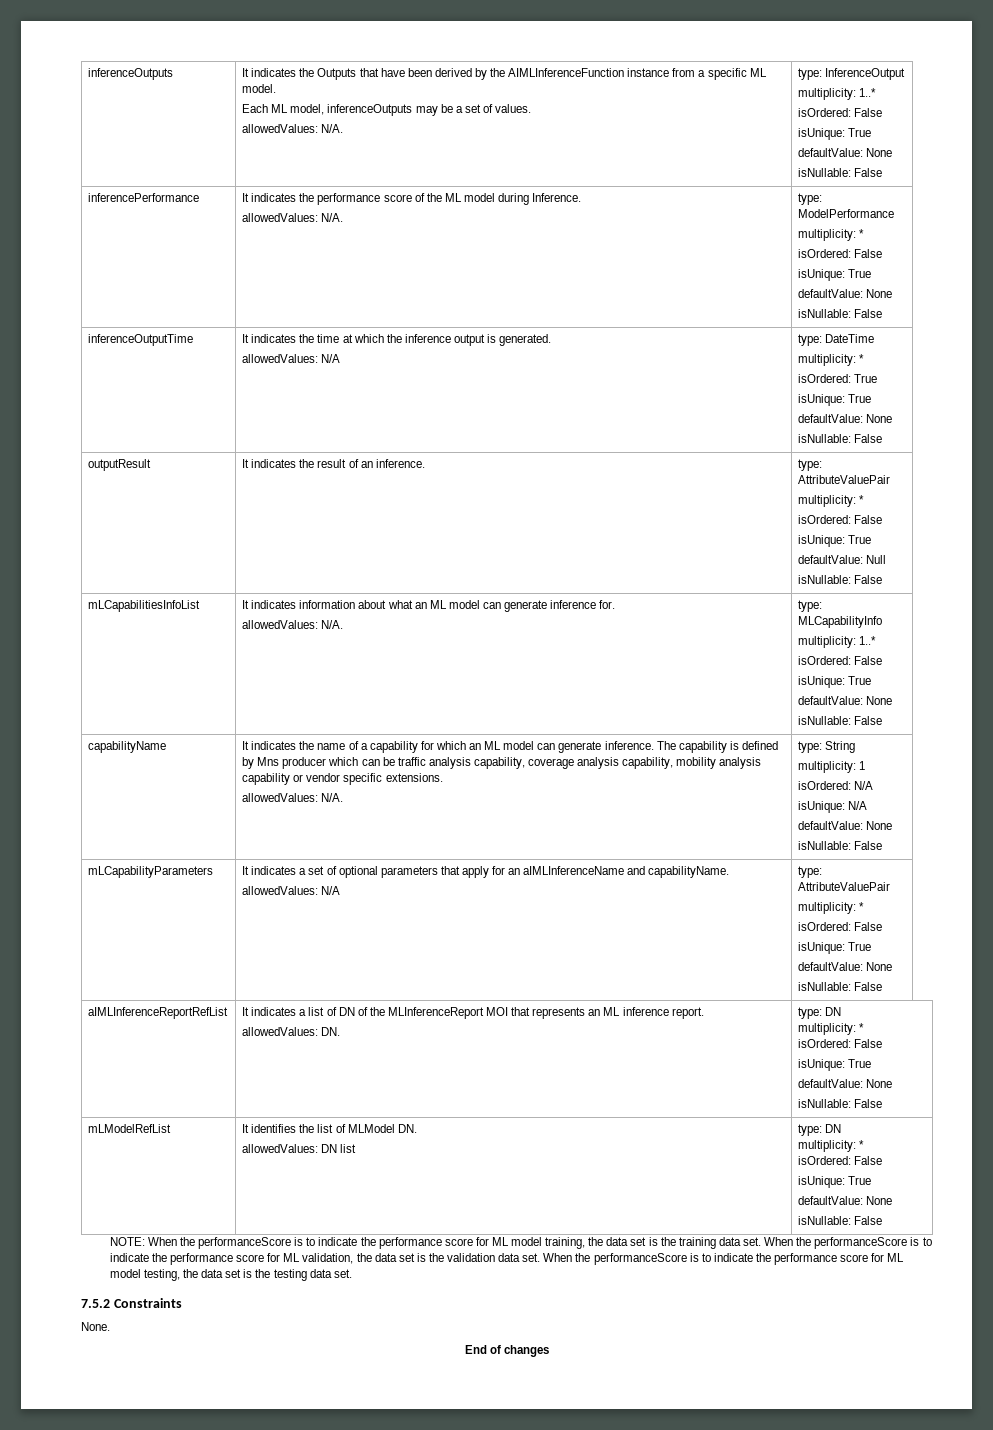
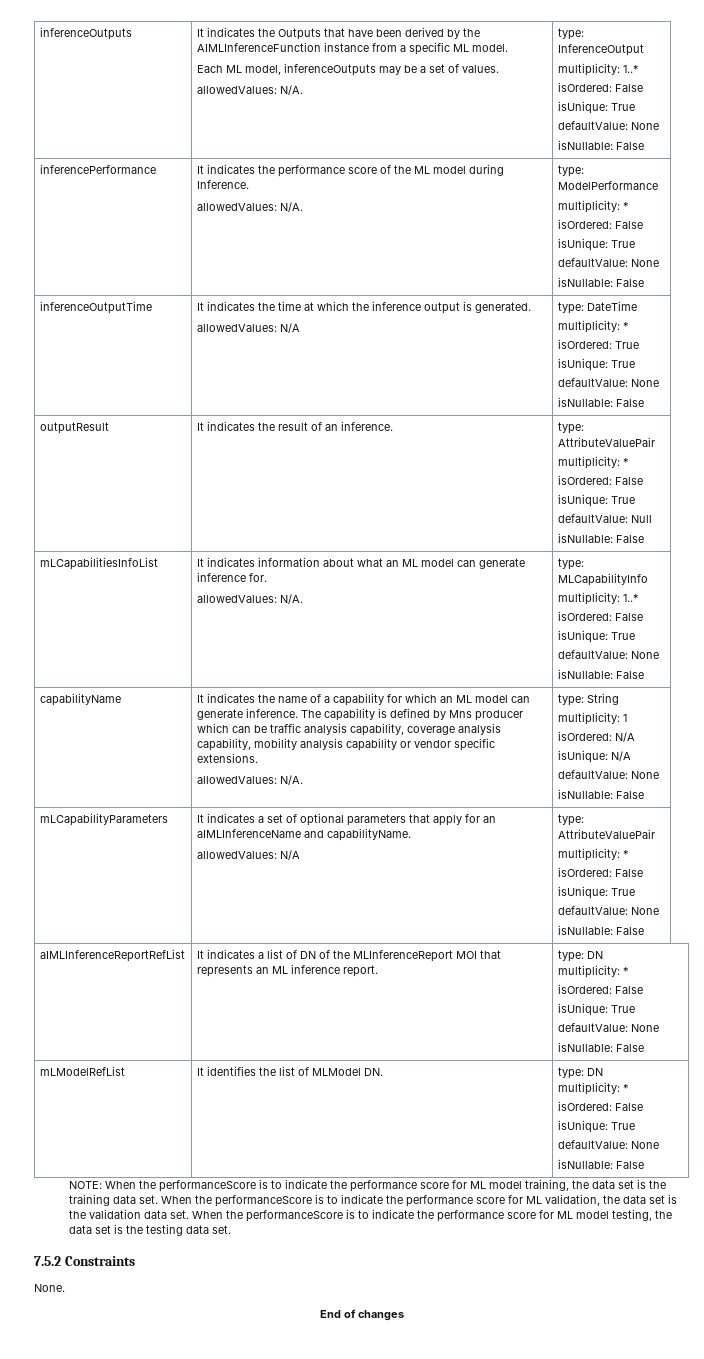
[242,1027,341,1036] // allowedValues: DN. -> (378, 971) none
[242,1144,357,1153] // allowedValues: DN list -> (383, 1072) none

